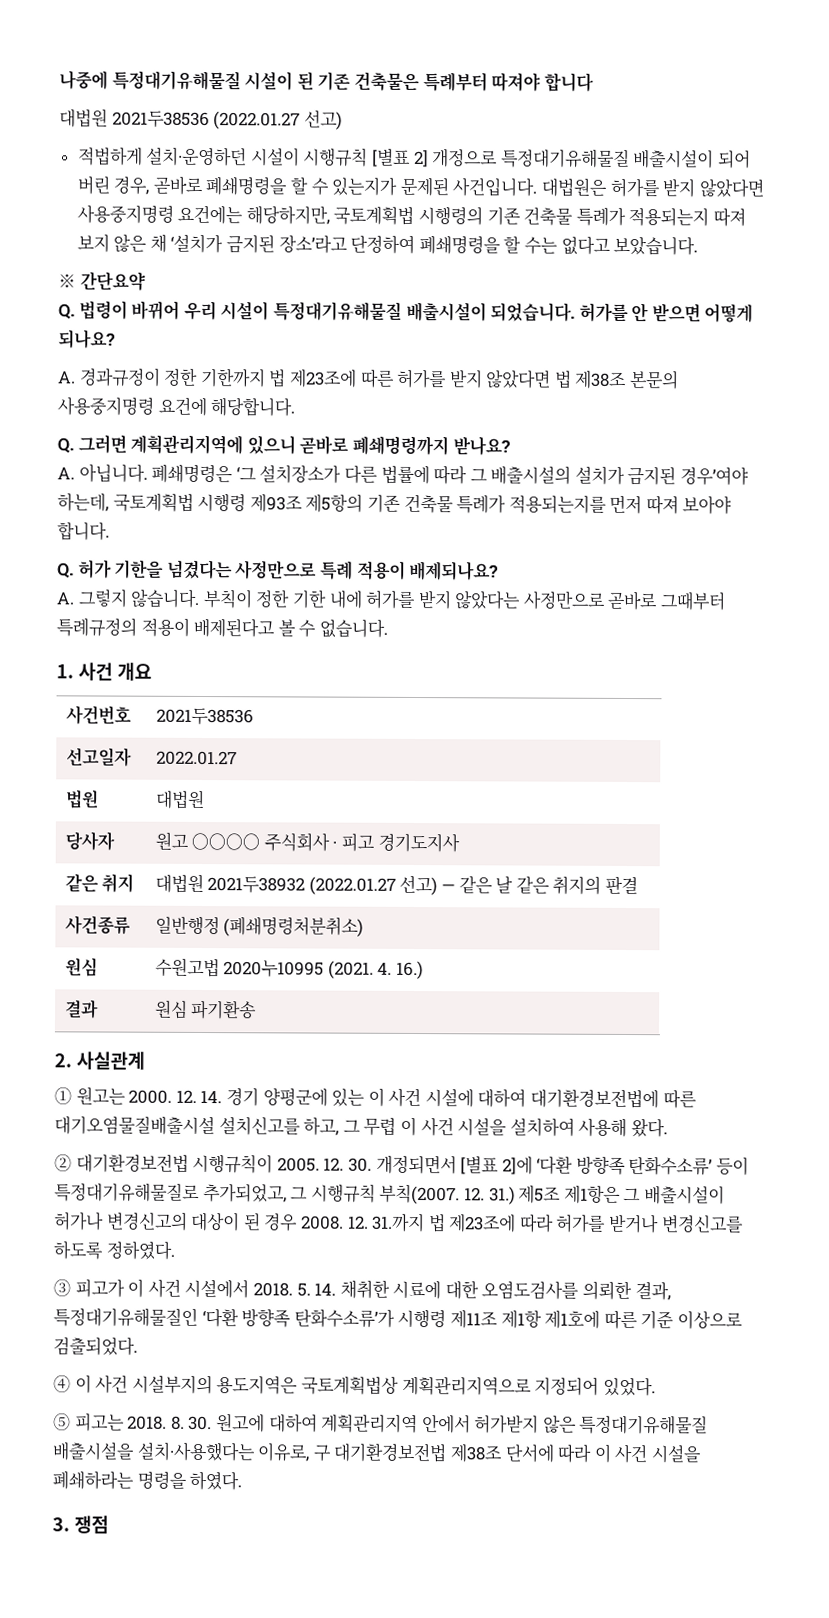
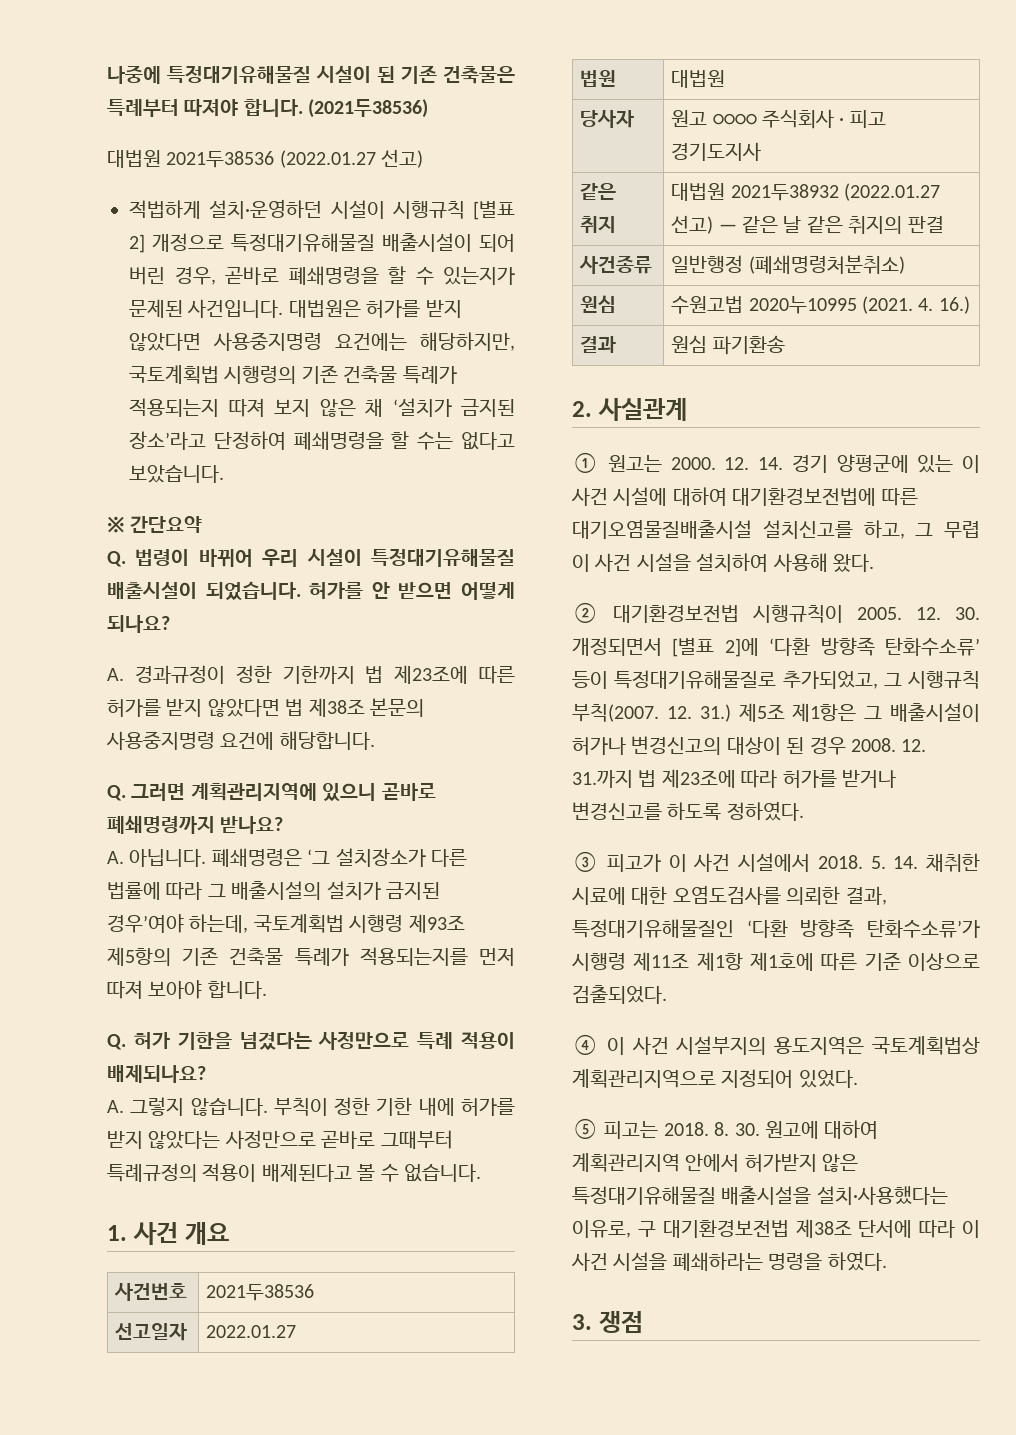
[543,72,594,92] 합니다 -> [243,99,429,118] 합니다. (2021두38536)

